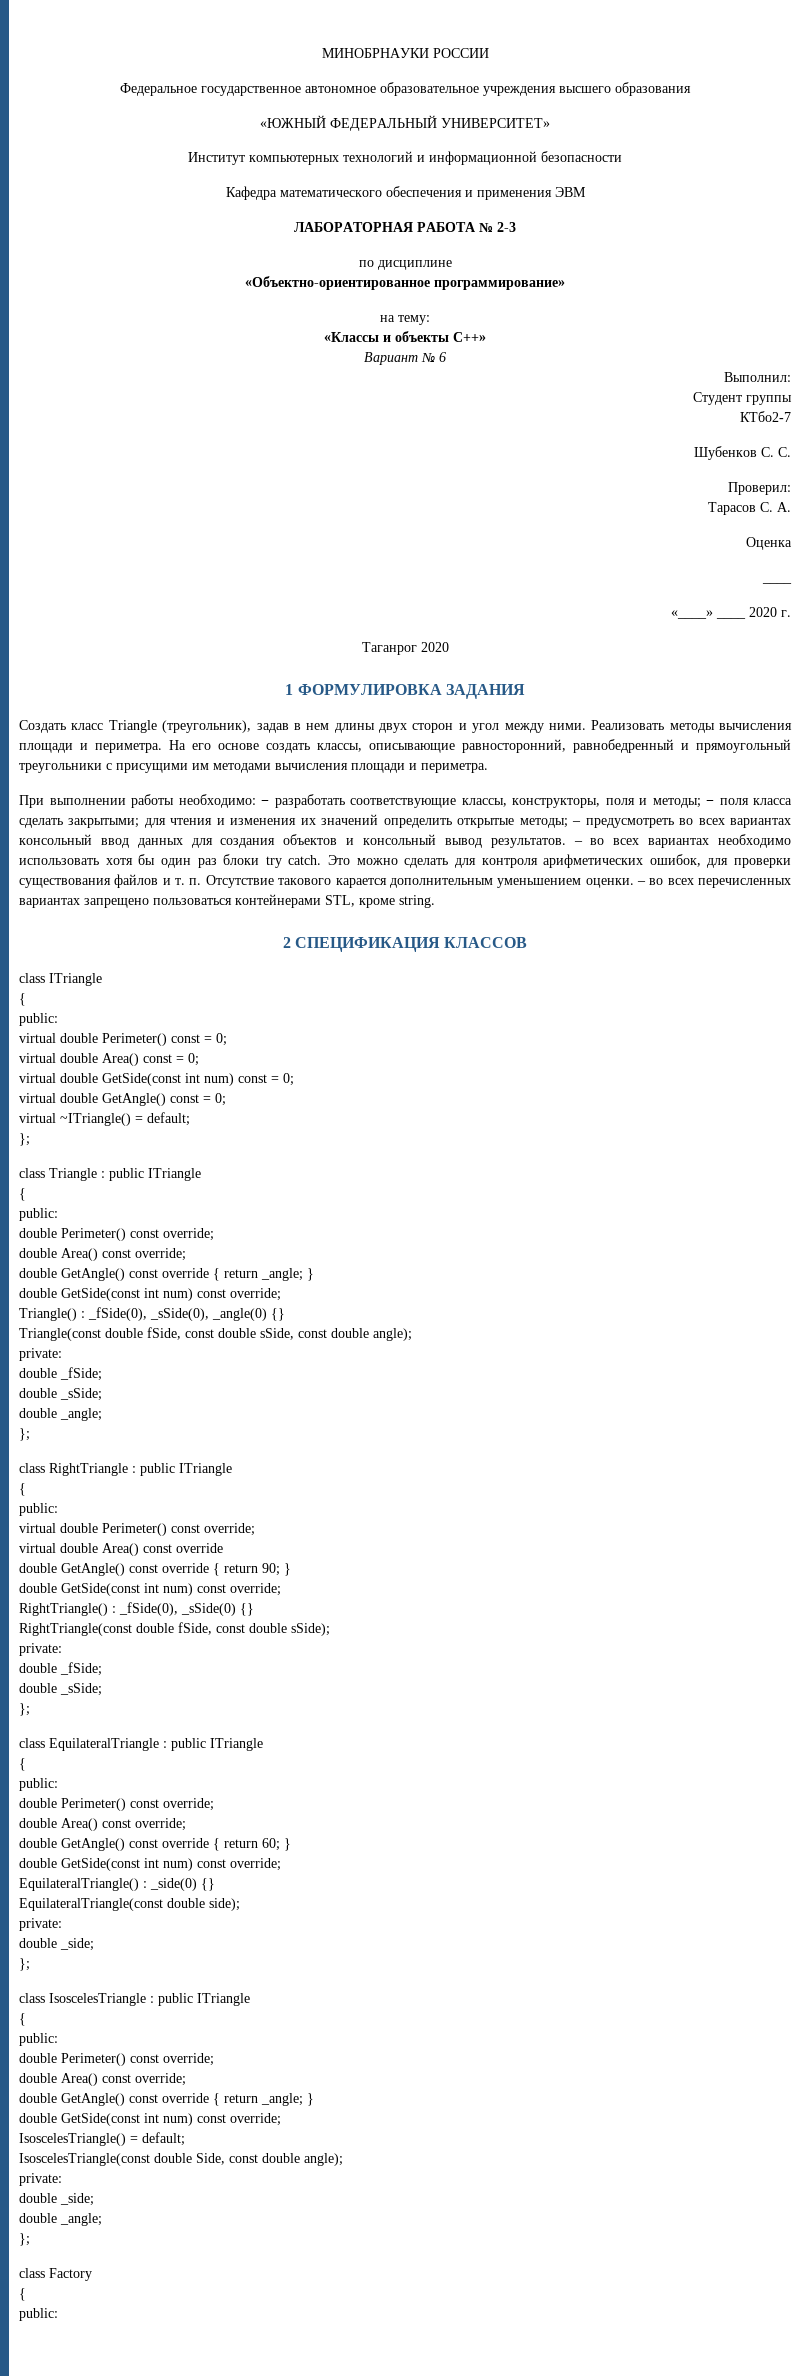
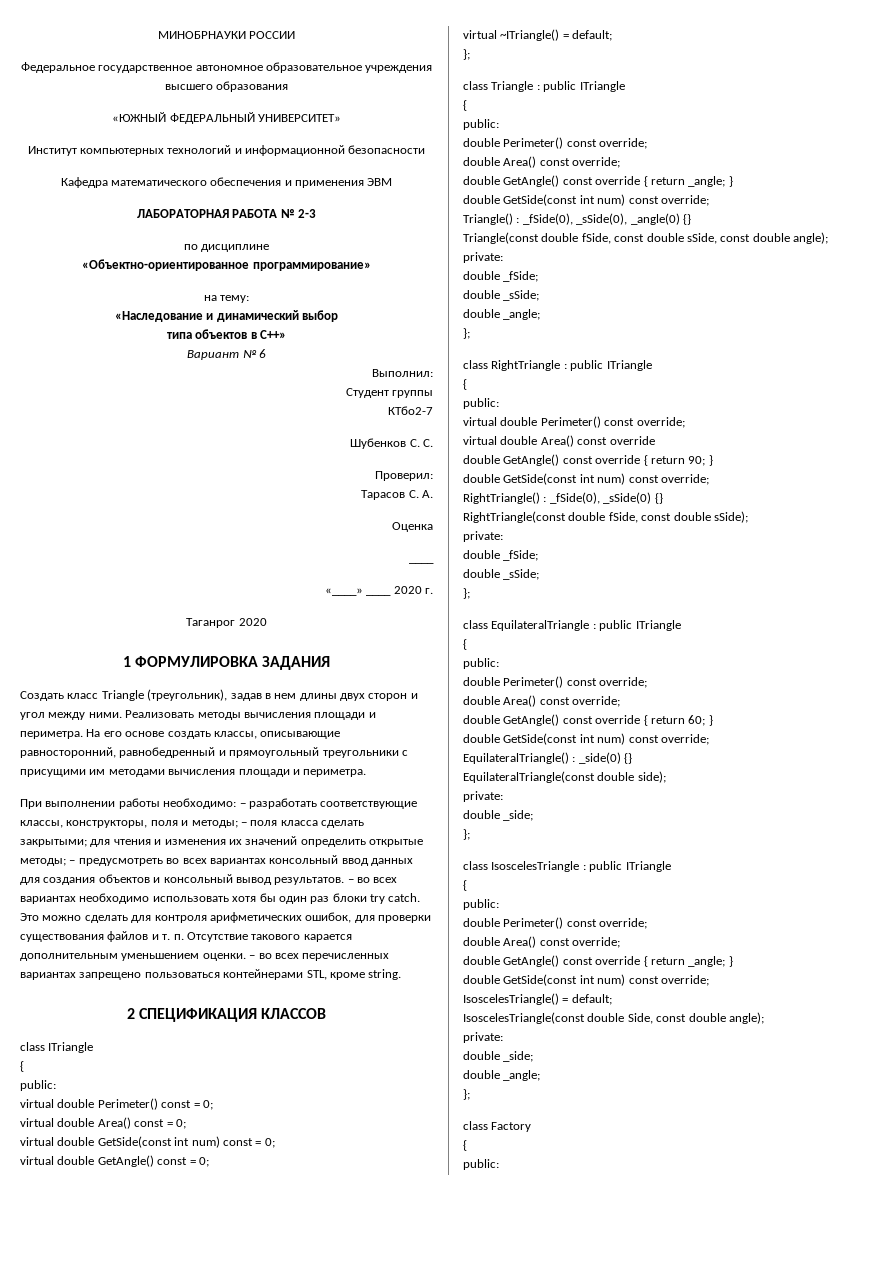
[324,331,449,342] «Классы и объекты -> [114,310,339,322] [166,329,257,339] «Наследование и динамический выбор // типа объектов в

